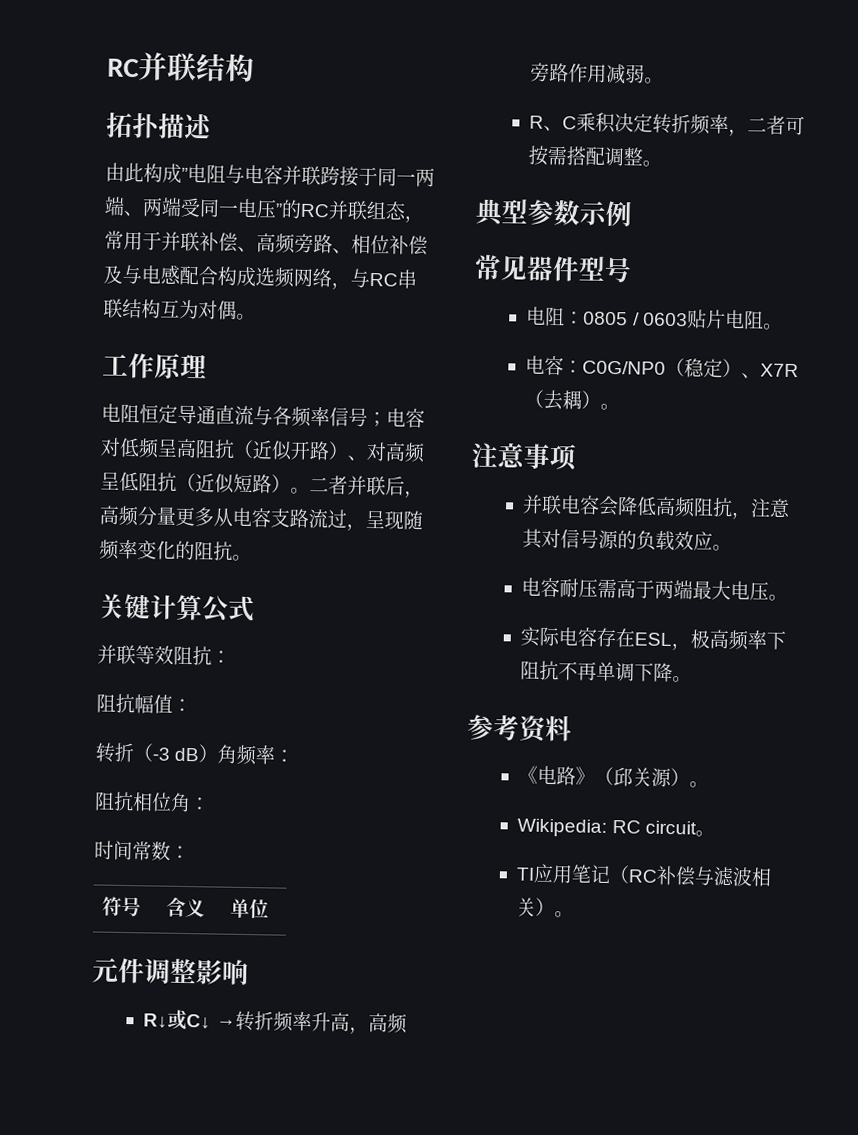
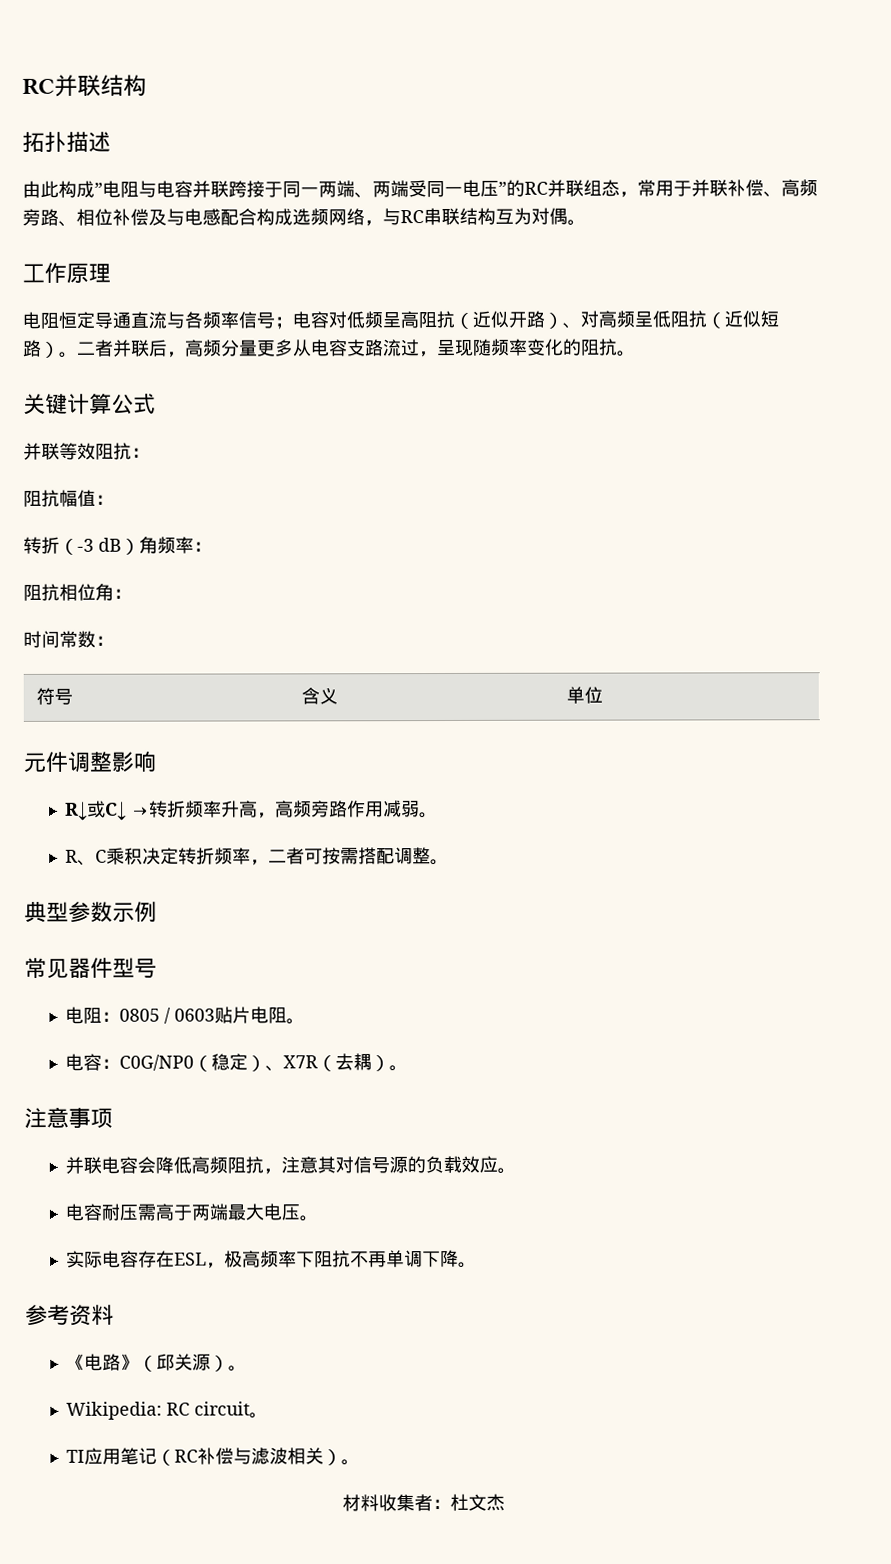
(575, 914) none -> [342,1493,505,1512] // 材料收集者：杜文杰

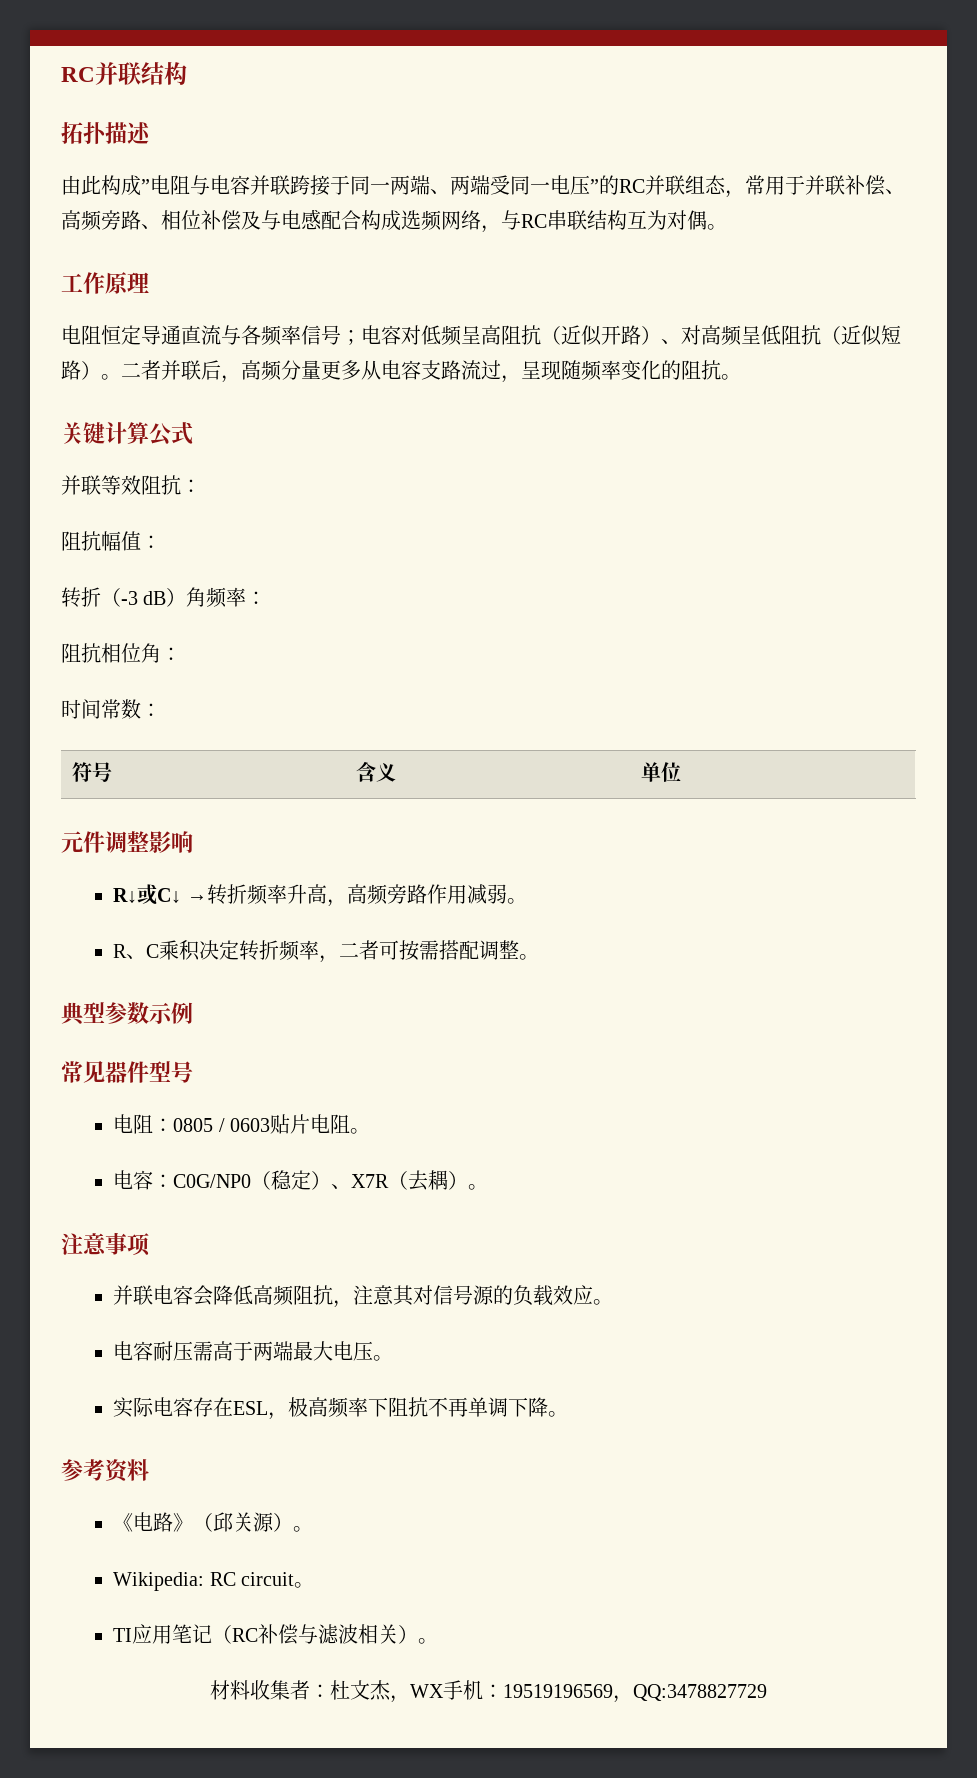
(505, 1502) none -> [390,1680,767,1703] ，WX手机：19519196569，QQ:3478827729

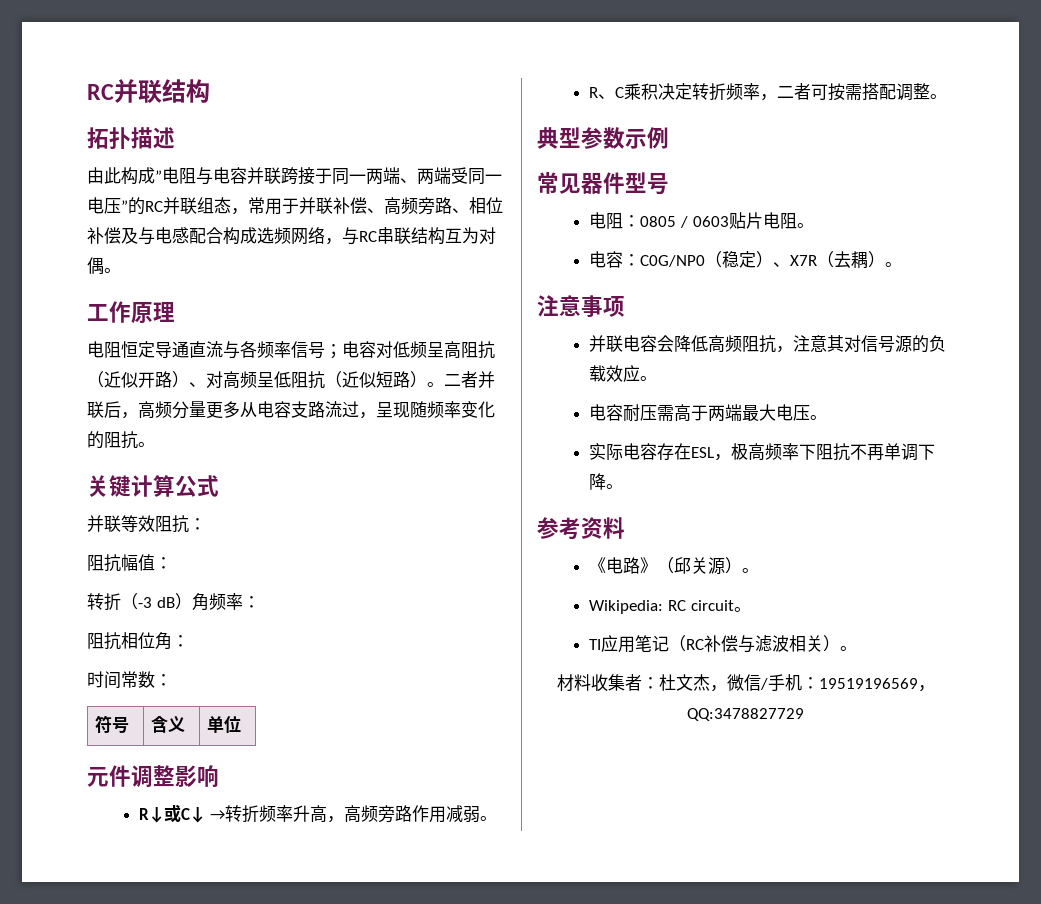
[410,1684,444,1698] WX -> [726,674,768,691] 微信/

